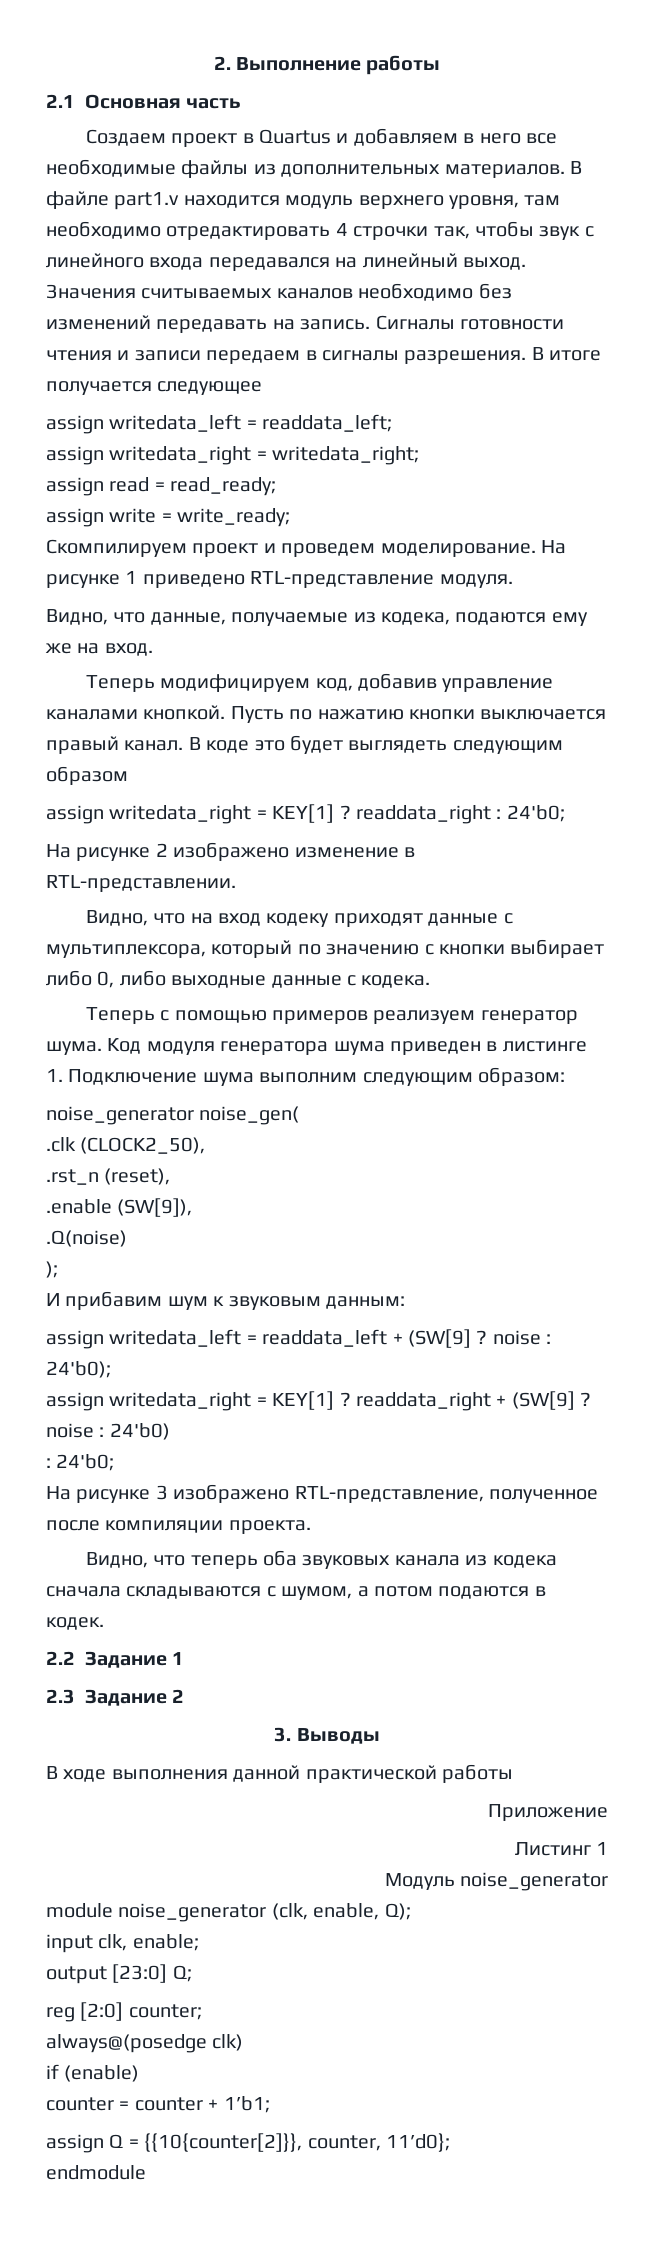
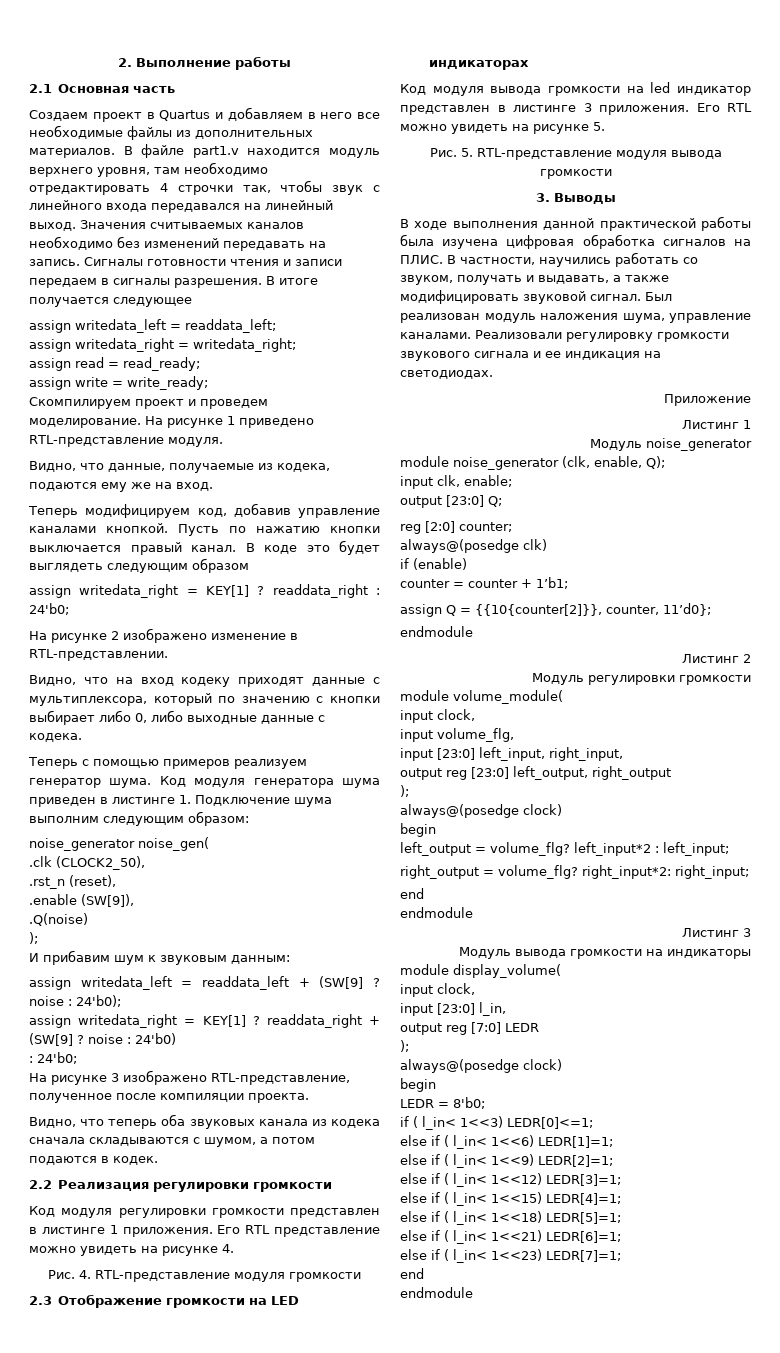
[85,1651,185,1668] [46,1689,185,1706] Задание 1 // 2.3 Задание 2 -> [58,1180,333,1192] [29,1206,380,1218] [29,1225,380,1237] [29,1244,234,1256] [48,1270,361,1282] [29,1294,300,1308] [429,60,530,70] [400,82,751,96] [400,103,752,115] [400,122,605,134] [429,148,722,160] [539,169,612,179] Реализация регулировки громкости // Код модуля регулировки громкости представлен в листинге 1 приложения. Его RTL представление можно увидеть на рисунке 4. // Рис. 4. RTL-представление модуля громкости // 2.3 Отображение громкости на LED индикаторах // Код модуля вывода громкости на led индикатор представлен в листинге 3 приложения. Его RTL можно увидеть на рисунке 5. // Рис. 5. RTL-представление модуля вывода громкости
(513, 1773) none -> [400,234,751,249] [400,252,698,267] [400,275,669,285] [400,290,672,304] [400,313,751,323] [400,330,729,342] [400,351,661,361] [400,370,493,379] была изучена цифровая обработка сигналов на ПЛИС. В частности, научились работать со звуком, получать и выдавать, а также модифицировать звуковой сигнал. Был реализован модуль наложения шума, управление каналами. Реализовали регулировку громкости звукового сигнала и ее индикация на светодиодах.
(146, 2172) none -> [682,654,751,663] [532,673,751,685] [400,690,563,704] [400,709,475,723] [400,728,514,742] [400,747,623,761] [400,766,671,780] [400,785,409,797] [400,804,562,818] [400,823,436,837] [400,842,729,856] [400,865,749,879] [400,888,424,899] [400,907,473,918] [682,928,751,937] [459,947,751,959] [400,964,561,978] [400,983,475,997] [400,1002,506,1016] [400,1022,539,1035] [400,1040,409,1052] [400,1059,562,1073] [400,1078,436,1092] [400,1097,485,1109] [400,1116,593,1130] [400,1135,613,1149] [400,1154,613,1168] [400,1173,621,1187] [400,1192,621,1206] [400,1211,621,1225] [400,1230,621,1244] [400,1249,621,1263] [400,1268,424,1279] [400,1287,473,1298] // Листинг 2 // Модуль регулировки громкости // module volume_module( // input clock, // input volume_flg, // input [23:0] left_input, right_input, // output reg [23:0] left_output, right_output // ); // always@(posedge clock) // begin // left_output = volume_flg? left_input*2 : left_input; // right_output = volume_flg? right_input*2: right_input; // end // endmodule // Листинг 3 // Модуль вывода громкости на индикаторы // module display_volume( // input clock, // input [23:0] l_in, // output reg [7:0] LEDR // ); // always@(posedge clock) // begin // LEDR = 8'b0; // if ( l_in< 1<<3) LEDR[0]<=1; // else if ( l_in< 1<<6) LEDR[1]=1; // else if ( l_in< 1<<9) LEDR[2]=1; // else if ( l_in< 1<<12) LEDR[3]=1; // else if ( l_in< 1<<15) LEDR[4]=1; // else if ( l_in< 1<<18) LEDR[5]=1; // else if ( l_in< 1<<21) LEDR[6]=1; // else if ( l_in< 1<<23) LEDR[7]=1; // end // endmodule

